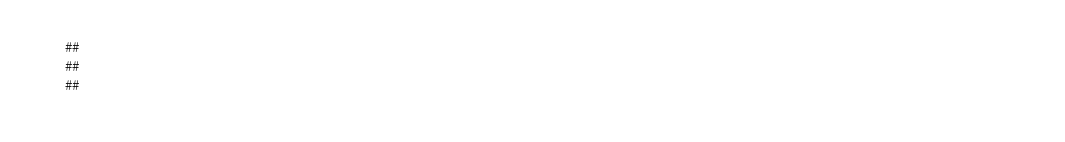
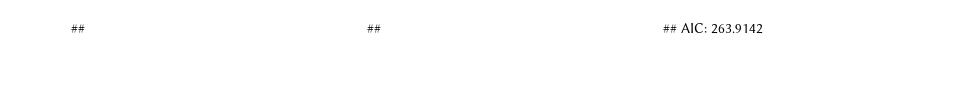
(79, 85) none -> [681,23,763,34] AIC: 263.9142

